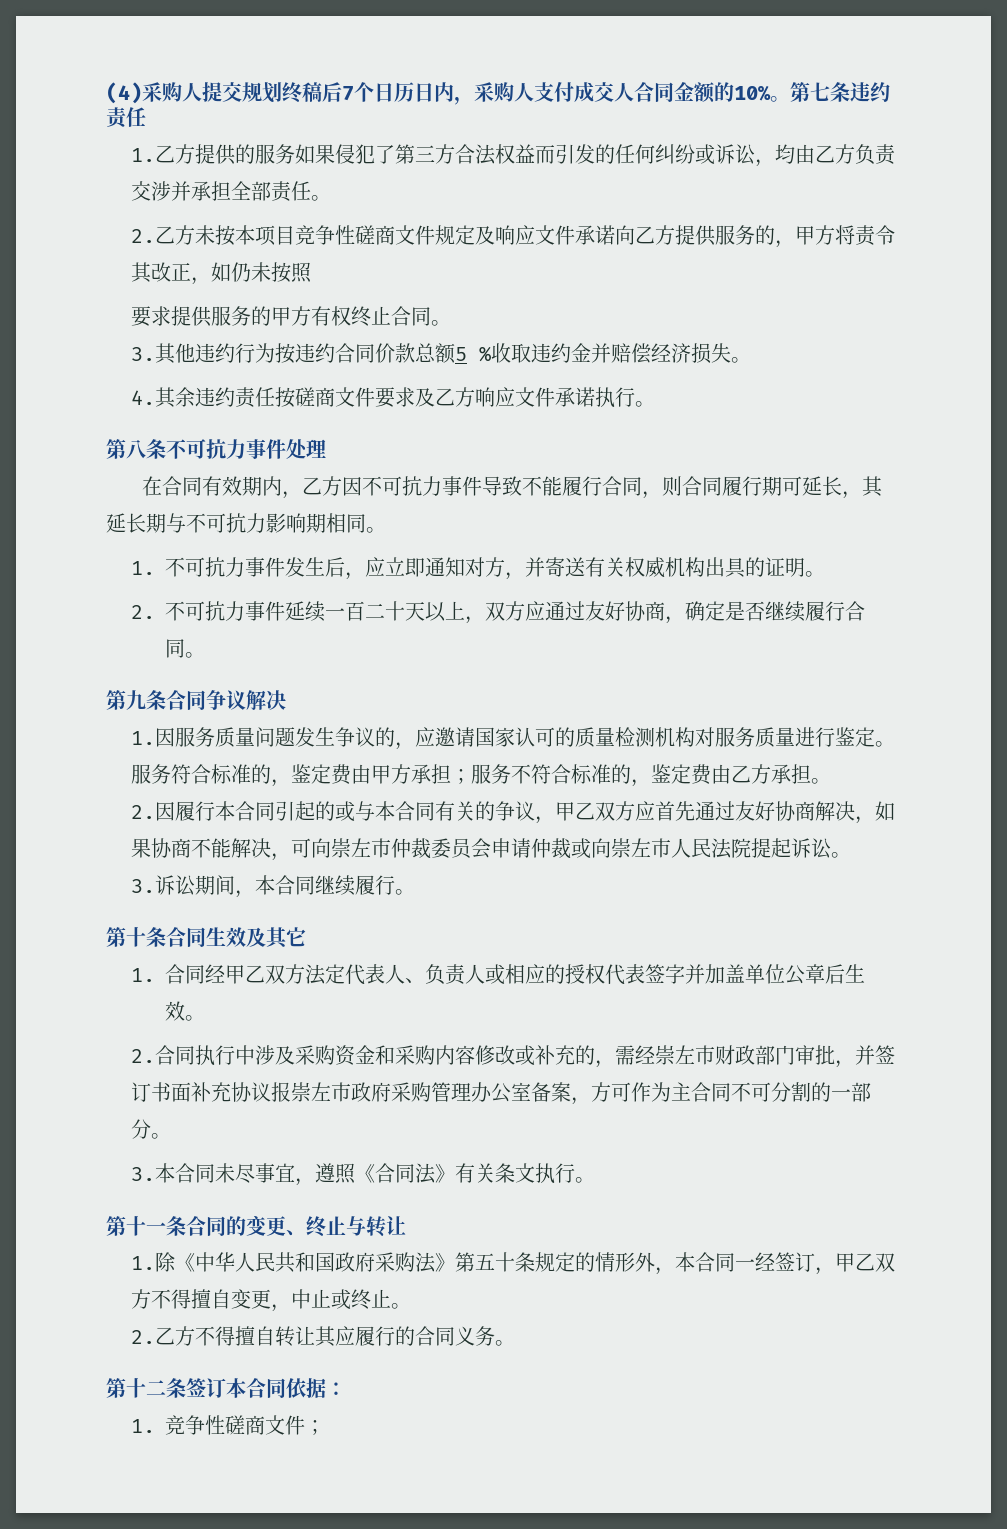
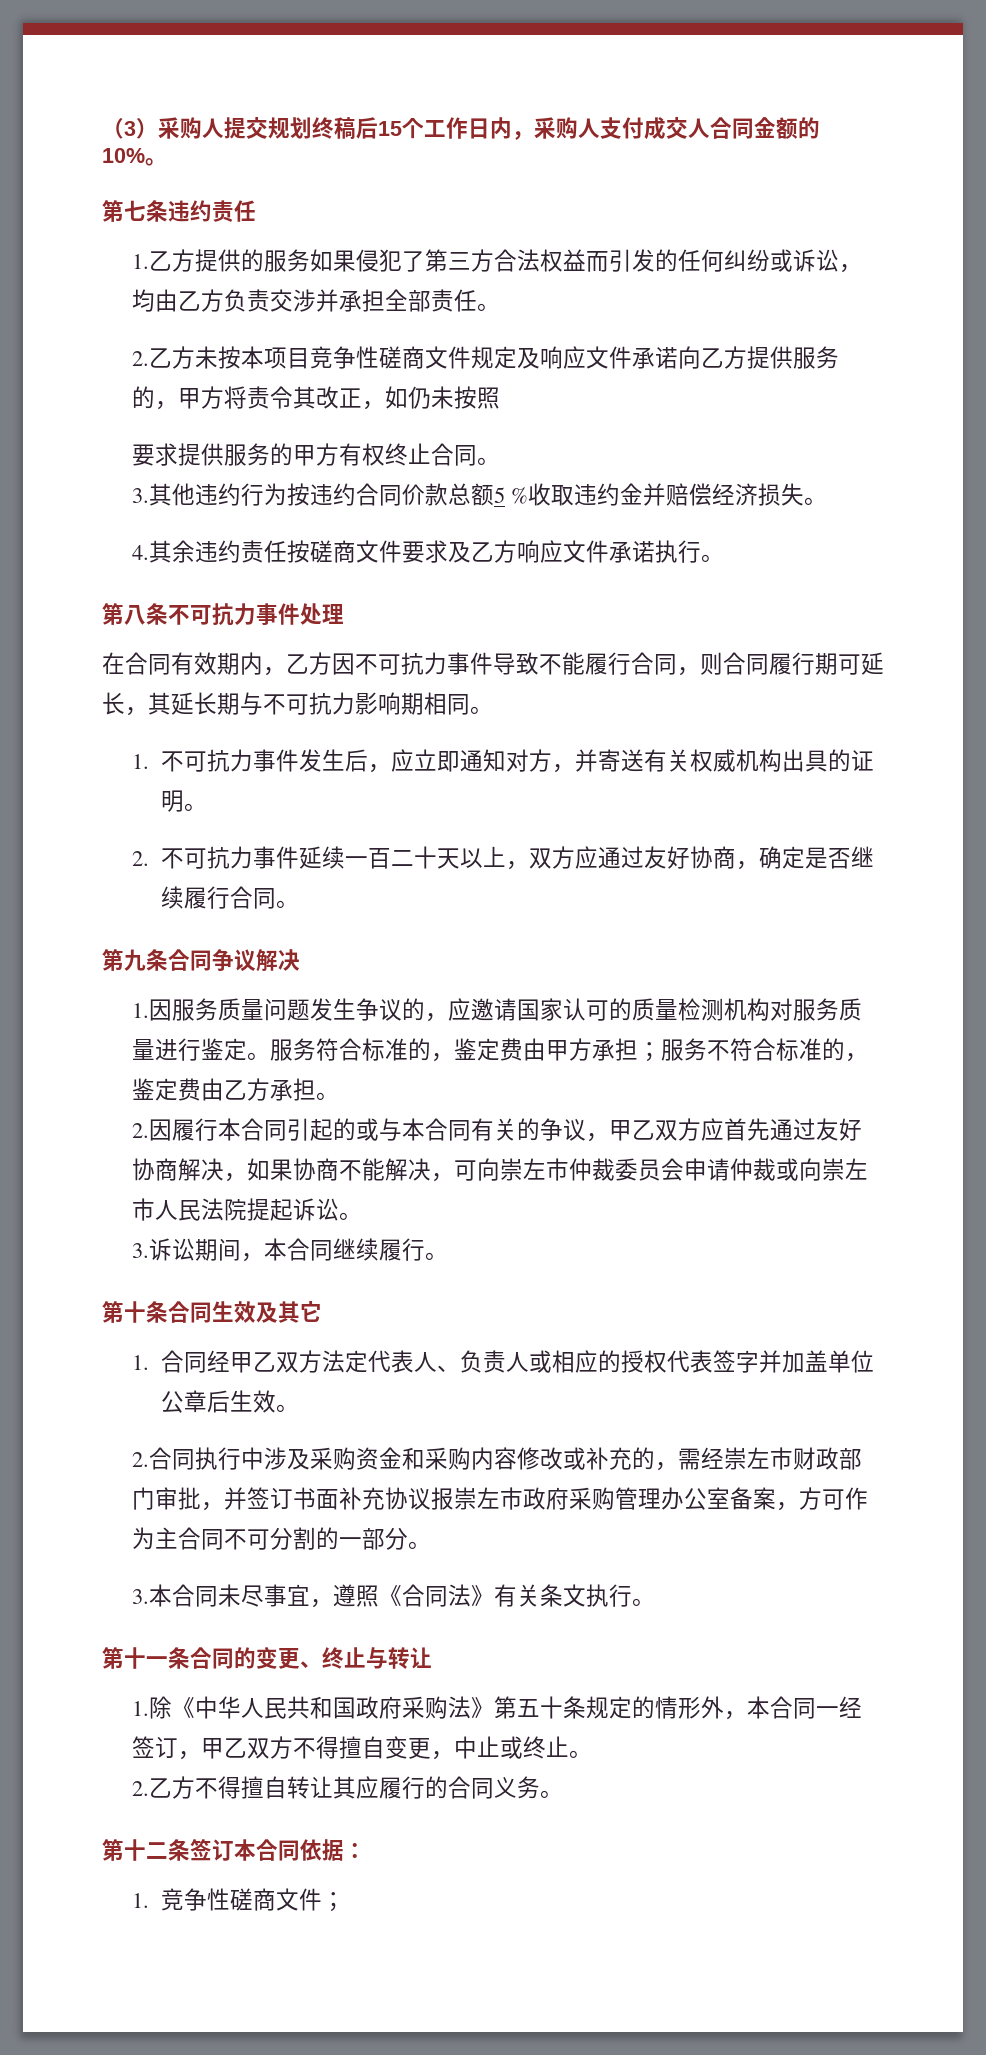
[106,82,142,104] (4) -> [102,118,158,139] （3）
[342,82,414,102] 7个日历 -> [378,117,468,139] 15个工作
(790, 99) none -> (167, 162) //

